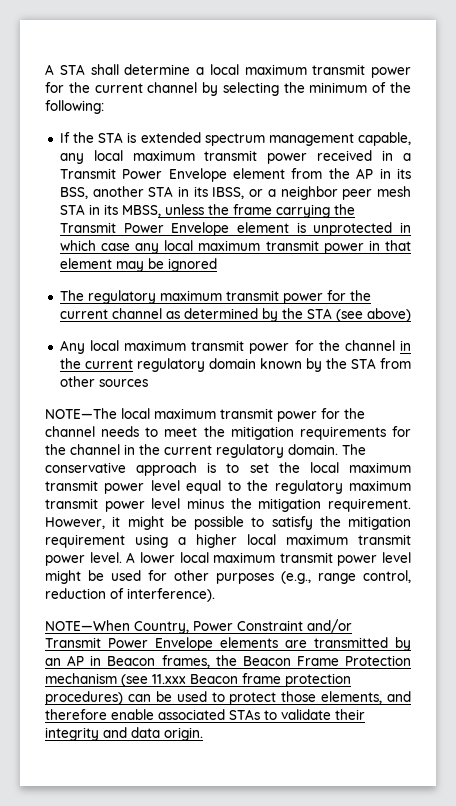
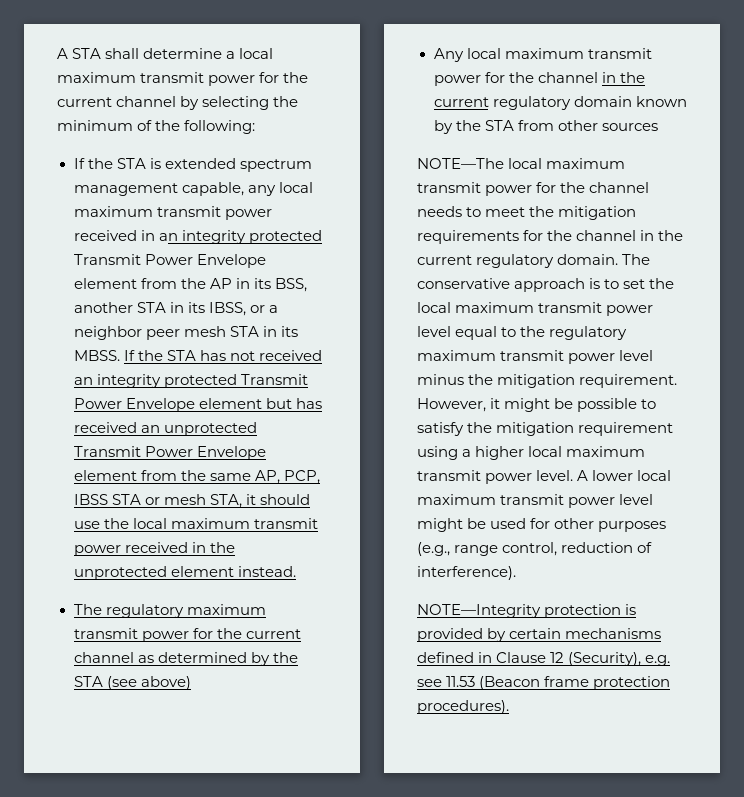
[403,153,412,161] a -> [158,230,322,244] an integrity protected
[121,204,355,218] [59,222,411,236] [59,240,412,254] [59,258,217,272] MBSS, unless the frame carrying the Transmit Power Envelope element is unprotected in which case any local maximum transmit power in that element may be ignored -> [73,350,322,361] [73,374,308,388] [73,398,322,412] [73,422,257,436] [73,446,266,460] [73,470,320,484] [73,494,310,508] [73,518,318,529] [73,542,235,556] [73,566,296,580] MBSS. If the STA has not received an integrity protected Transmit Power Envelope element but has received an unprotected Transmit Power Envelope element from the same AP, PCP, IBSS STA or mesh STA, it should use the local maximum transmit power received in the unprotected element instead.
[45,619,352,634] [45,637,411,651] [45,655,411,668] [45,673,351,687] [45,691,411,705] [45,709,365,720] [45,727,203,741] NOTE—When Country, Power Constraint and/or Transmit Power Envelope elements are transmitted by an AP in Beacon frames, the Beacon Frame Protection mechanism (see 11.xxx Beacon frame protection procedures) can be used to protect those elements, and therefore enable associated STAs to validate their integrity and data origin. -> [417,604,637,618] [417,628,662,642] [417,652,671,666] [417,676,671,690] [417,700,509,714] NOTE—Integrity protection is provided by certain mechanisms defined in Clause 12 (Security), e.g. see 11.53 (Beacon frame protection procedures).

